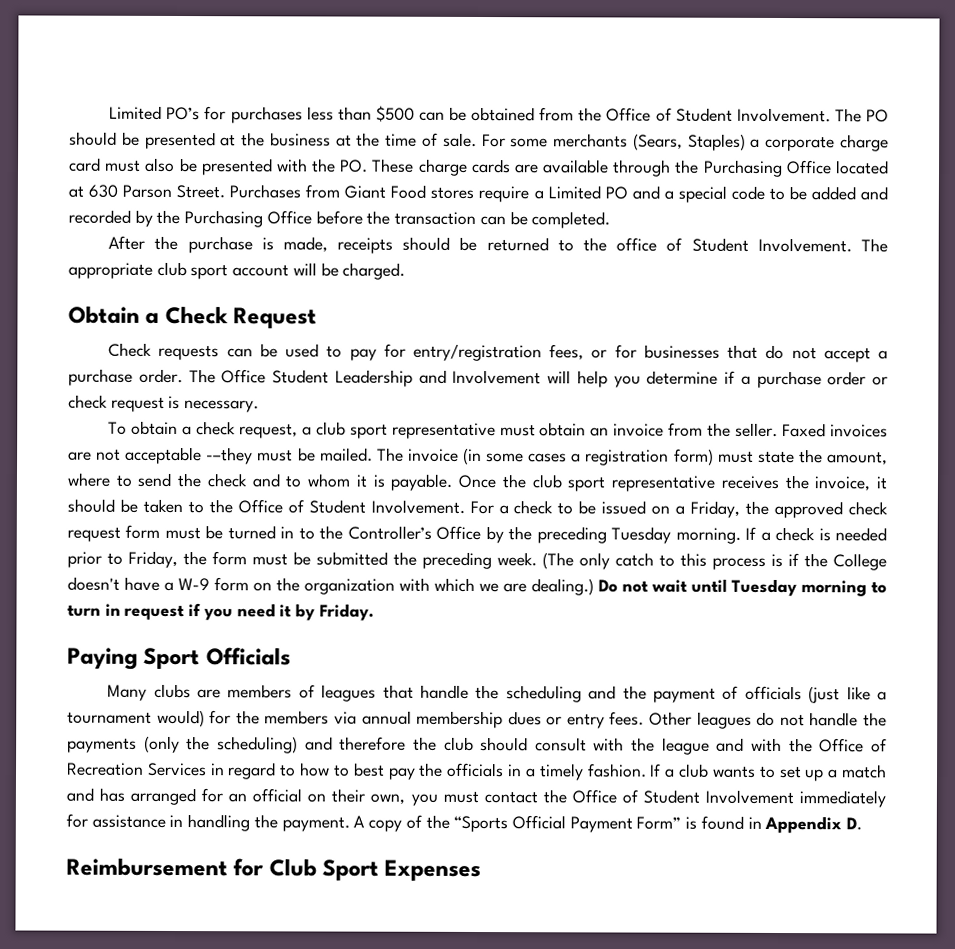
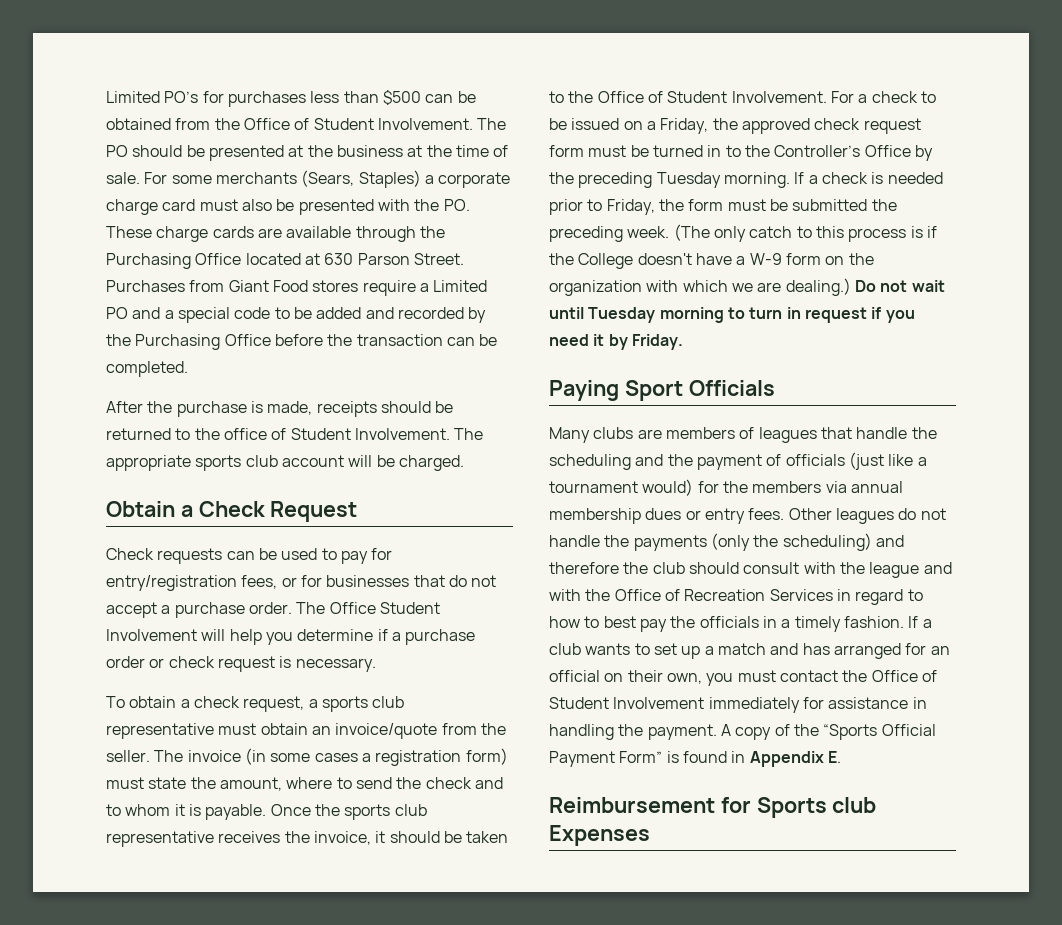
[156,261,229,280] club sport -> [195,455,278,471] sports club
[334,369,447,387] Leadership and -> (440, 608) none
[315,421,388,439] club sport -> [321,696,405,712] sports club
[613,423,665,437] invoice -> [335,723,438,739] invoice/quote
[782,423,888,438] [68,446,373,465] Faxed invoices are not acceptable -–they must be mailed. -> (150, 756) none
[531,474,606,492] club sport -> [344,804,427,820] sports club
[846,817,863,831] D. -> [827,751,841,763] E.
[268,858,380,881] Club Sport -> [756,797,877,818] Sports club

